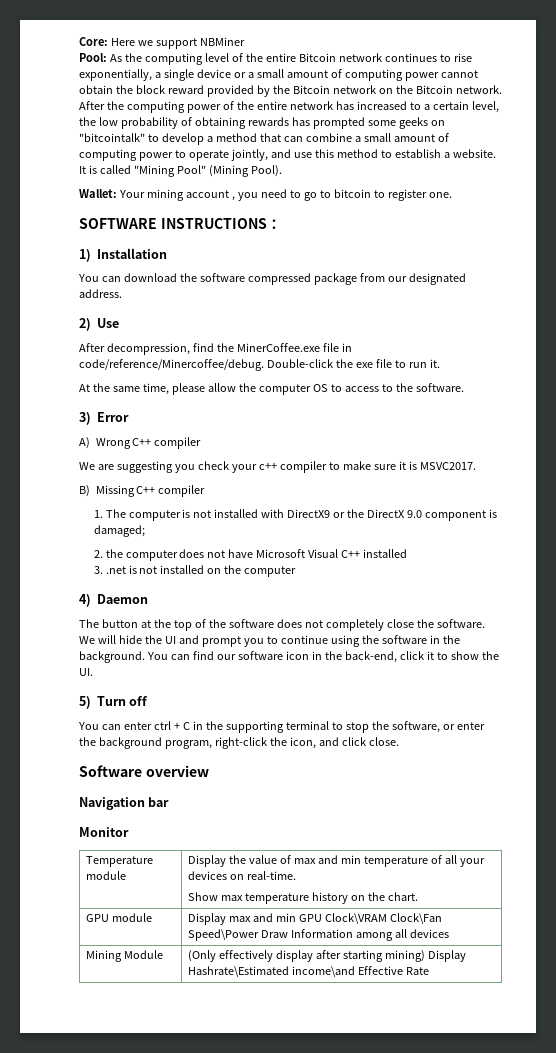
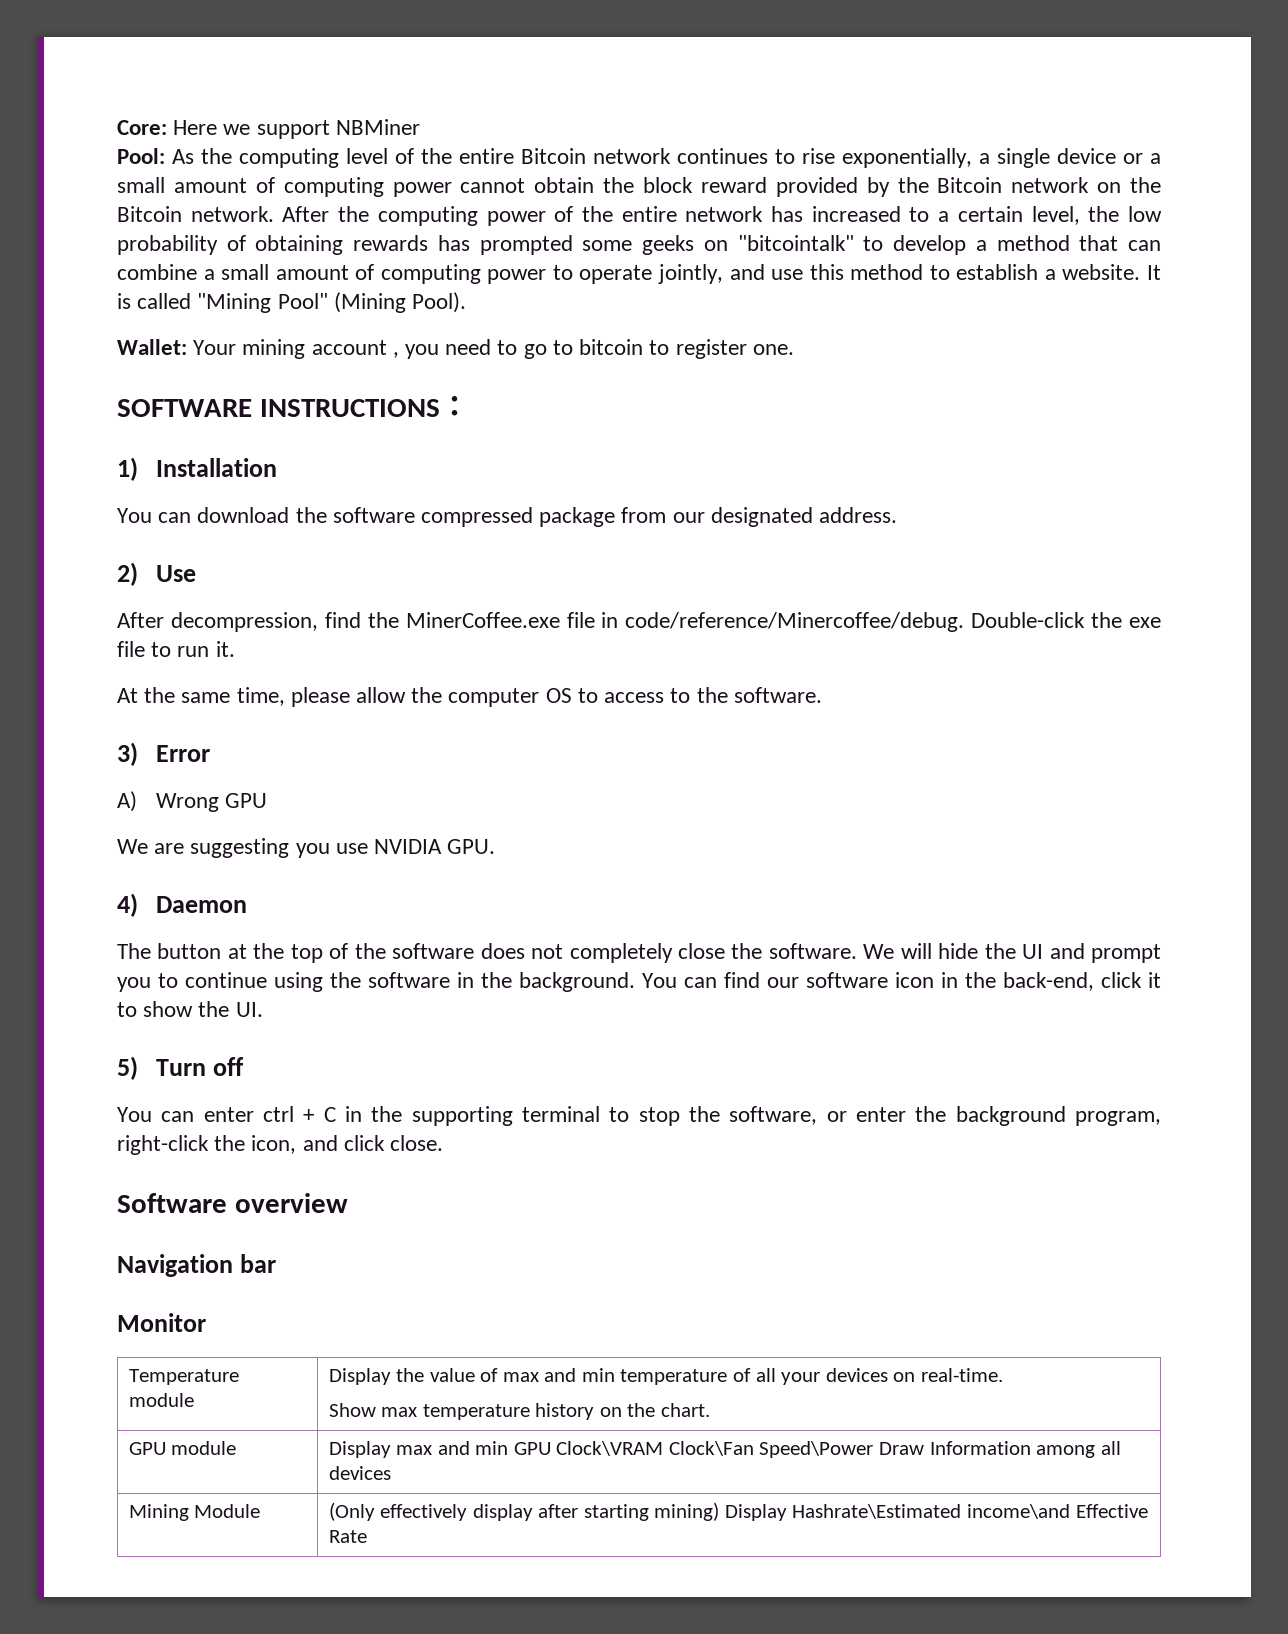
[132,437,202,449] C++ compiler -> [225,793,268,808] GPU
[197,461,476,473] [79,485,206,497] [93,509,498,521] [93,525,145,537] [93,549,408,561] [93,565,297,577] check your c++ compiler to make sure it is MSVC2017. // B) Missing C++ compiler // 1. The computer is not installed with DirectX9 or the DirectX 9.0 component is damaged; // 2. the computer does not have Microsoft Visual C++ installed // 3. .net is not installed on the computer -> [335,839,496,854] use NVIDIA GPU.

